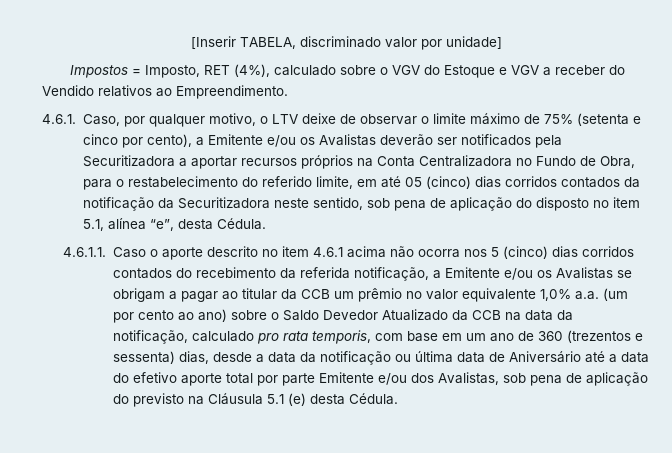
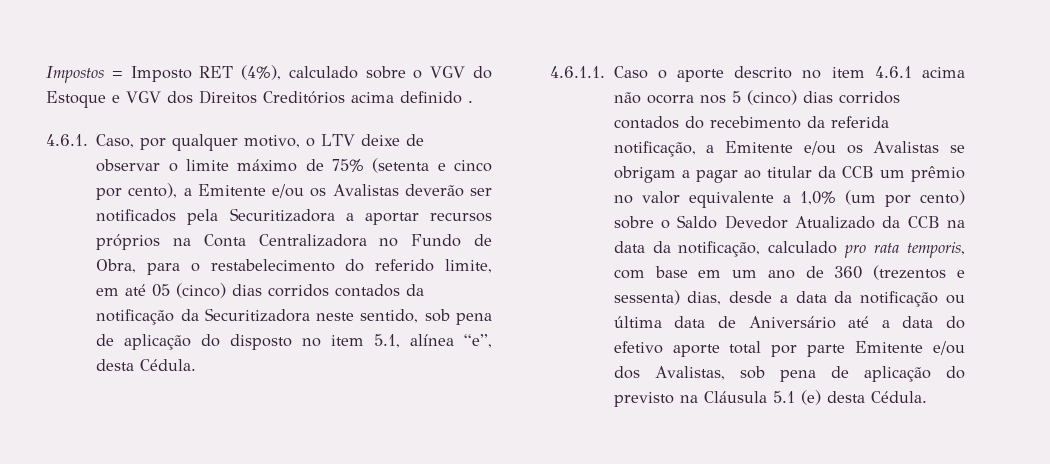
[191,36,502,50] [Inserir TABELA, discriminado valor por unidade] // -> (46, 74) none
[144,65,200,78] Imposto, -> [130,66,192,82] Imposto
[542,65,625,76] [42,85,288,99] a receber do Vendido relativos ao Empreendimento. -> [166,90,473,104] dos Direitos Creditórios acima definido .
[539,288,628,301] [112,309,227,323] 1,0% a.a. (um por cento ao ano) -> [782,190,965,207] a 1,0% (um por cento)

